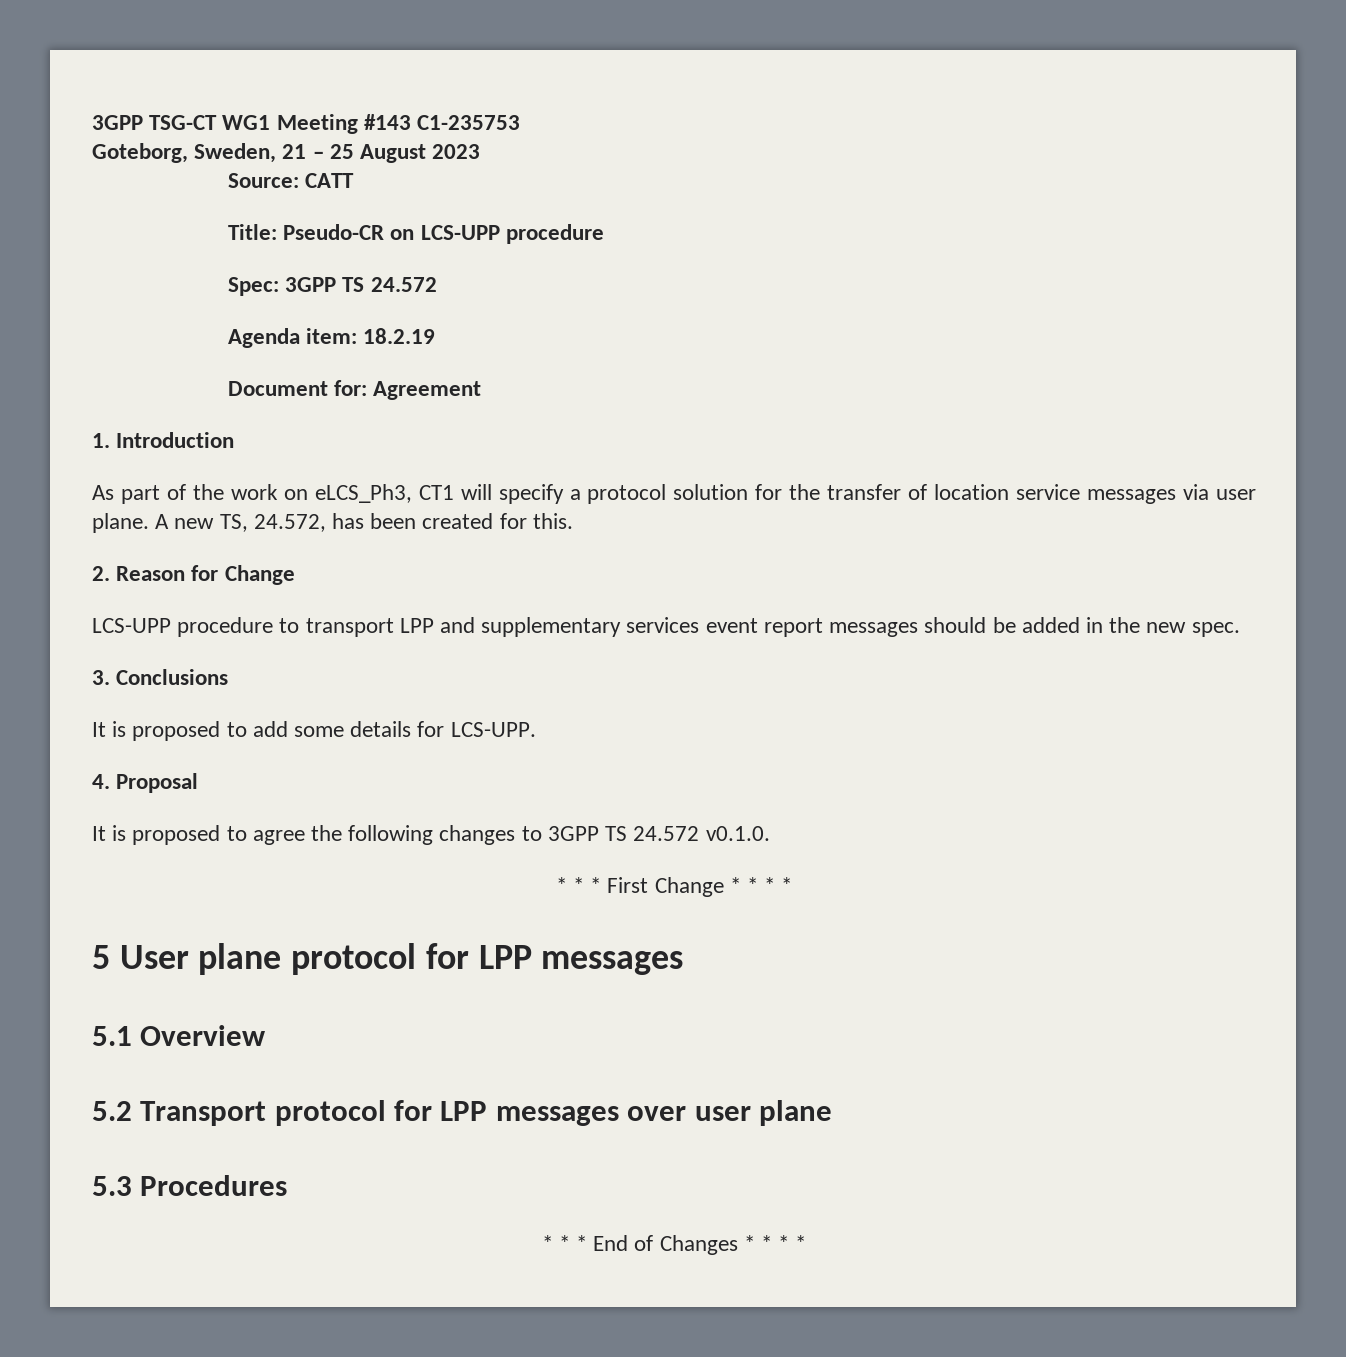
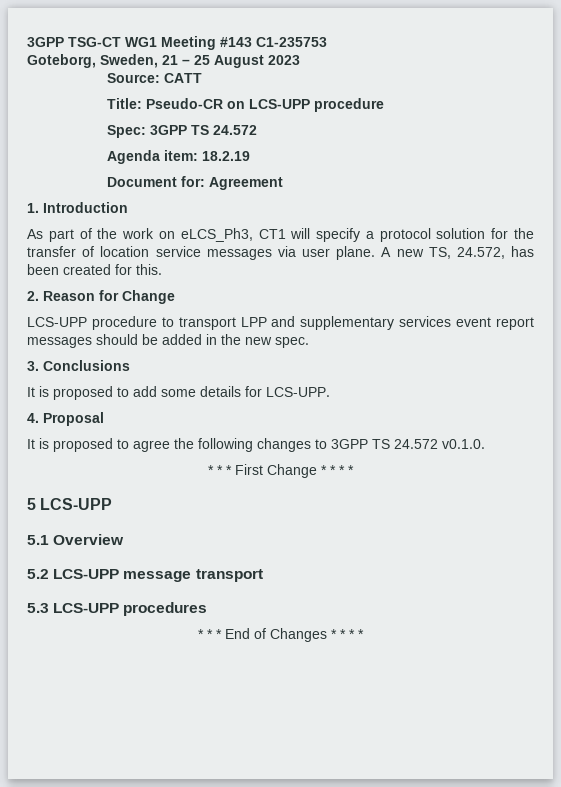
[119,943,684,975] [92,1025,266,1046] [92,1100,832,1126] User plane protocol for LPP messages // 5.1 Overview // 5.2 Transport protocol for LPP messages over user plane -> [40,498,113,510] [27,534,125,545] [27,569,263,582] LCS-UPP // 5.1 Overview // 5.2 LCS-UPP message transport
[140,1175,288,1196] Procedures -> [53,602,208,616] LCS-UPP procedures

